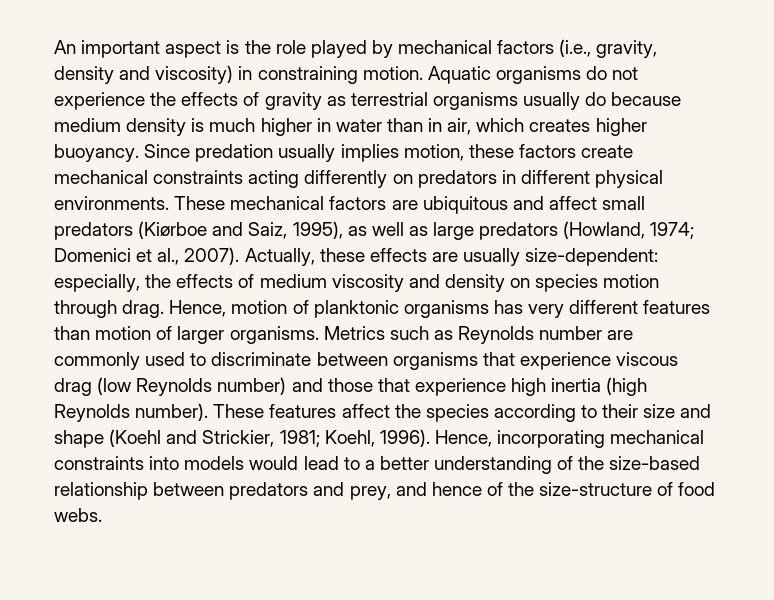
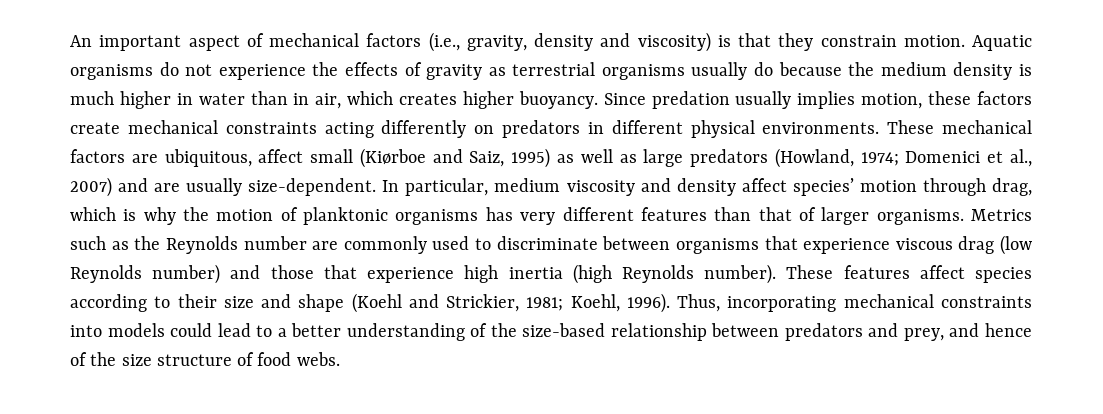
[226,40,393,58] is the role played by -> [246,33,264,47] of
[238,66,358,84] in constraining -> [717,33,897,51] is that they constrain
(682, 99) none -> [848,62,875,76] the
[422,196,544,214] ubiquitous and -> [164,149,252,167] ubiquitous,
[54,222,133,240] predators -> (354, 156) none
[292,221,343,239] 1995), -> [511,148,551,168] 1995)
[184,247,659,266] [54,274,660,292] [54,300,227,318] 2007). Actually, these effects are usually size-dependent: especially, the effects of medium viscosity and density on species motion through drag. Hence, -> [70,177,1033,197] [70,207,210,225] 2007) and are usually size-dependent. In particular, medium viscosity and density affect species’ motion through drag, which is why the
[95,326,152,340] motion -> [758,207,792,221] that
(453, 335) none -> [134,236,161,250] the
[394,404,421,418] the -> (965, 272) none
[434,430,492,447] Hence, -> [677,294,721,312] Thus,
[249,456,299,470] would -> [170,323,213,337] could
[539,482,653,496] size-structure -> [121,354,232,366] size structure

